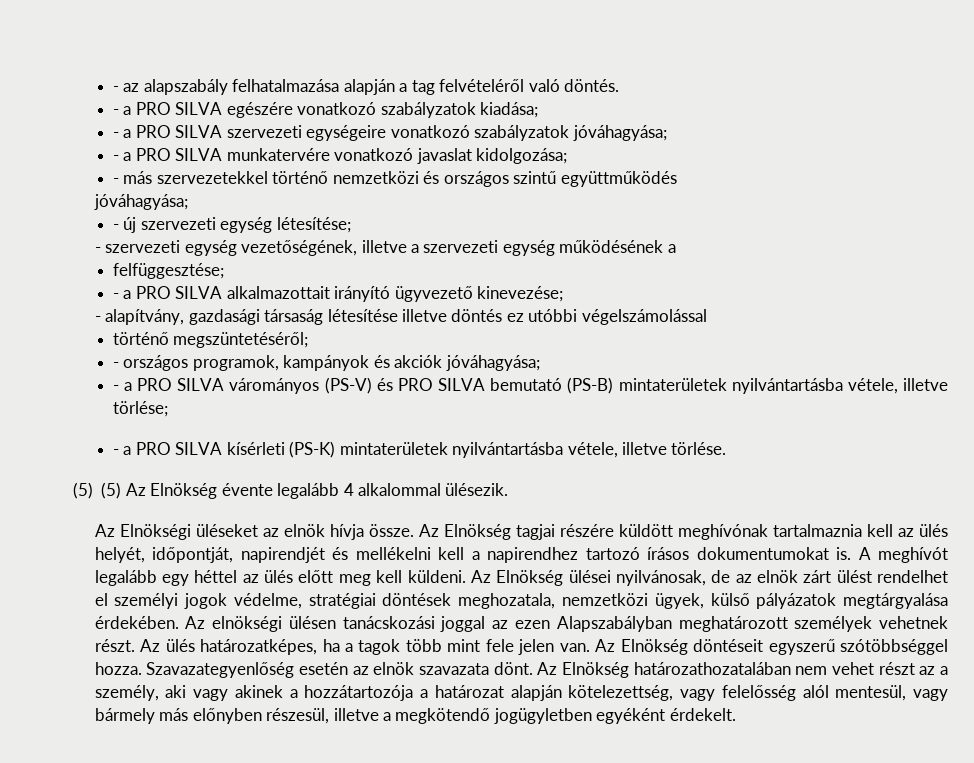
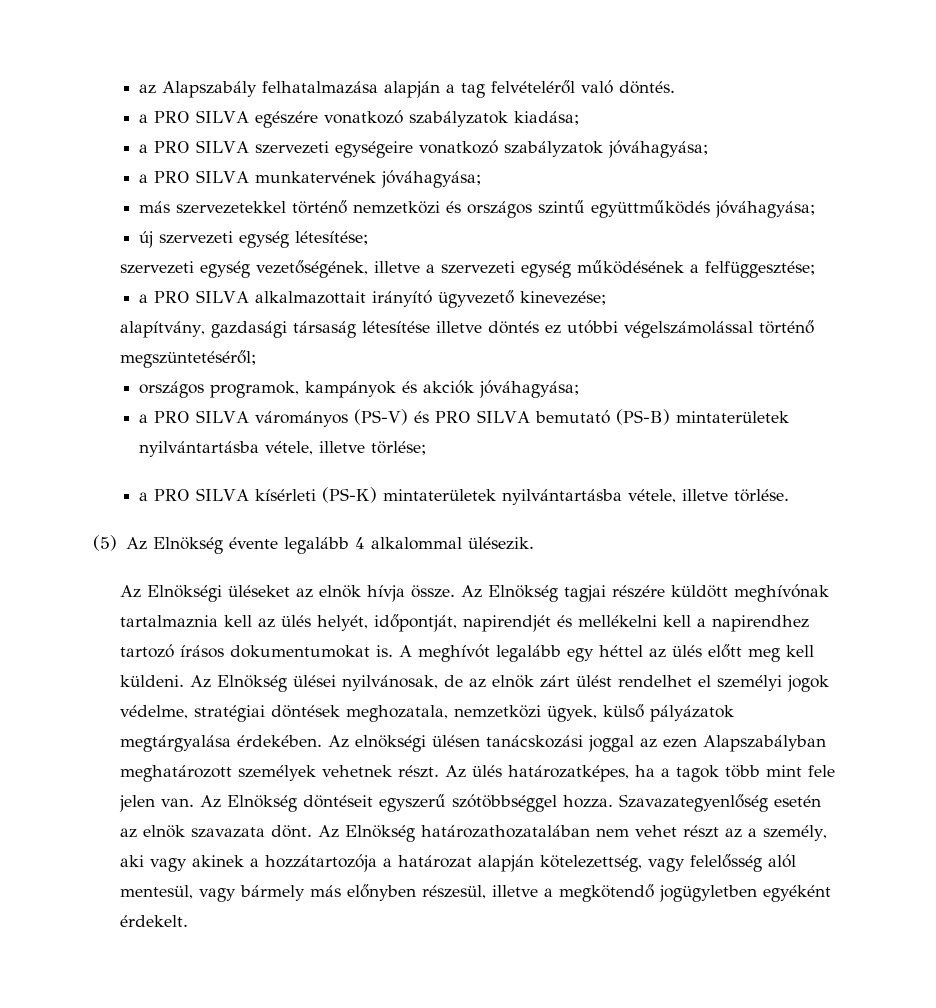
[112,79,228,95] - az alapszabály -> [139,81,258,98] az Alapszabály
[112,109,119,115] - -> (676, 87) none
[112,132,119,138] - -> (580, 118) none
[112,148,568,164] [112,178,119,184] - a PRO SILVA munkatervére vonatkozó javaslat kidolgozása; // - -> [139,170,482,188] a PRO SILVA munkatervének jóváhagyása; //
[93,194,188,210] [112,224,119,230] // jóváhagyása; // - -> [715,200,816,218] jóváhagyása; //
[94,247,101,253] - -> (369, 238) none
(676, 248) // -> (700, 268) none
[112,293,119,299] - -> (816, 269) none
[94,316,101,322] - -> (607, 298) none
(707, 317) // -> (754, 329) none
[112,362,119,368] - -> (257, 359) none
[112,385,119,391] - -> (580, 389) none
[112,449,119,455] - -> (427, 448) none
[101,482,122,499] (5) -> (117, 543) none

